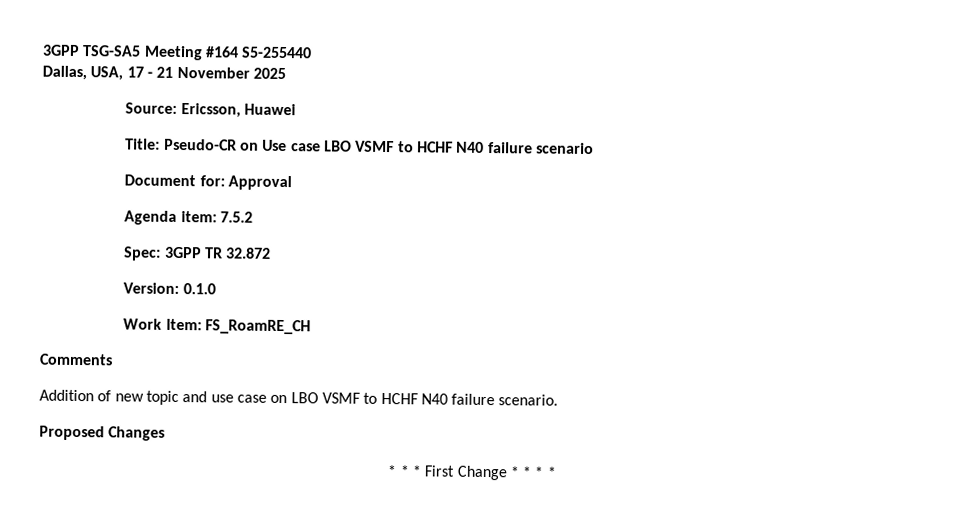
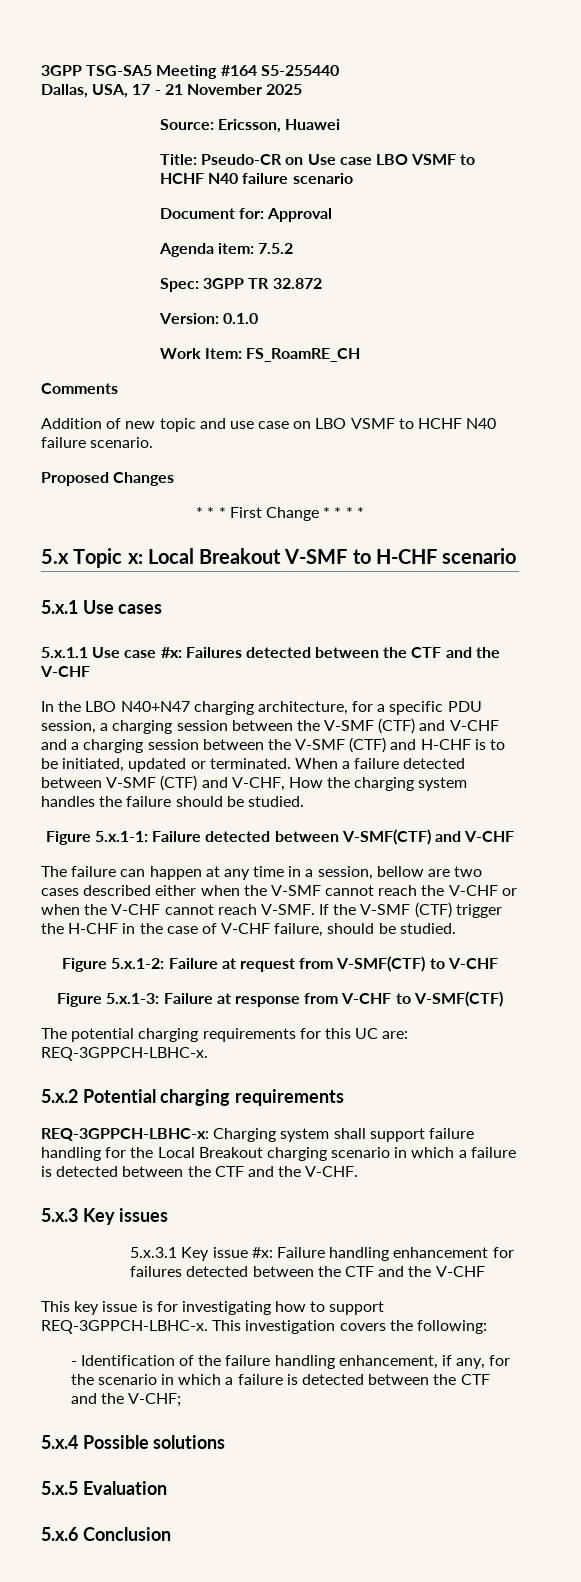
(556, 472) none -> [41,548,517,568] [41,600,163,614] [41,647,500,658] [40,666,90,677] [41,701,482,715] [41,718,499,734] [41,737,506,753] [41,758,466,772] [41,775,468,791] [41,796,304,807] [45,829,515,845] [41,866,483,880] [41,885,517,896] [41,902,502,918] [41,923,456,937] [62,956,498,972] [57,991,503,1007] [41,1028,409,1042] [41,1047,208,1061] [41,1089,345,1106] [41,1128,474,1142] [41,1147,516,1161] [41,1166,359,1177] [41,1208,169,1225] [130,1247,514,1261] [130,1266,485,1277] [41,1301,385,1315] [41,1320,487,1334] [70,1355,511,1369] [70,1374,490,1385] [70,1393,182,1407] [41,1435,226,1449] [41,1481,167,1495] [41,1527,171,1541] // 5.x Topic x: Local Breakout V-SMF to H-CHF scenario // 5.x.1 Use cases // 5.x.1.1 Use case #x: Failures detected between the CTF and the V-CHF // In the LBO N40+N47 charging architecture, for a specific PDU session, a charging session between the V-SMF (CTF) and V-CHF and a charging session between the V-SMF (CTF) and H-CHF is to be initiated, updated or terminated. When a failure detected between V-SMF (CTF) and V-CHF, How the charging system handles the failure should be studied. // Figure 5.x.1-1: Failure detected between V-SMF(CTF) and V-CHF // The failure can happen at any time in a session, bellow are two cases described either when the V-SMF cannot reach the V-CHF or when the V-CHF cannot reach V-SMF. If the V-SMF (CTF) trigger the H-CHF in the case of V-CHF failure, should be studied. // Figure 5.x.1-2: Failure at request from V-SMF(CTF) to V-CHF // Figure 5.x.1-3: Failure at response from V-CHF to V-SMF(CTF) // The potential charging requirements for this UC are: REQ-3GPPCH-LBHC-x. // 5.x.2 Potential charging requirements // REQ-3GPPCH-LBHC-x: Charging system shall support failure handling for the Local Breakout charging scenario in which a failure is detected between the CTF and the V-CHF. // 5.x.3 Key issues // 5.x.3.1 Key issue #x: Failure handling enhancement for failures detected between the CTF and the V-CHF // This key issue is for investigating how to support REQ-3GPPCH-LBHC-x. This investigation covers the following: // - Identification of the failure handling enhancement, if any, for the scenario in which a failure is detected between the CTF and the V-CHF; // 5.x.4 Possible solutions // 5.x.5 Evaluation // 5.x.6 Conclusion

